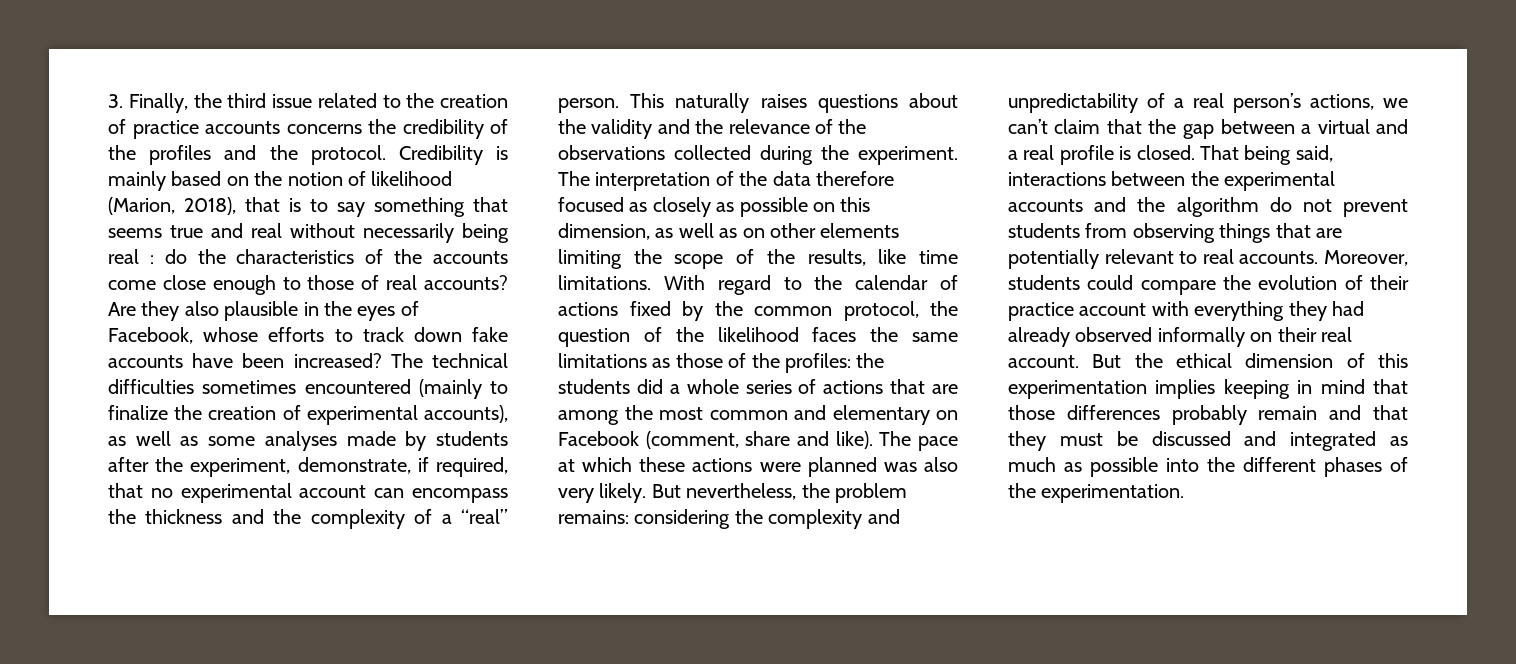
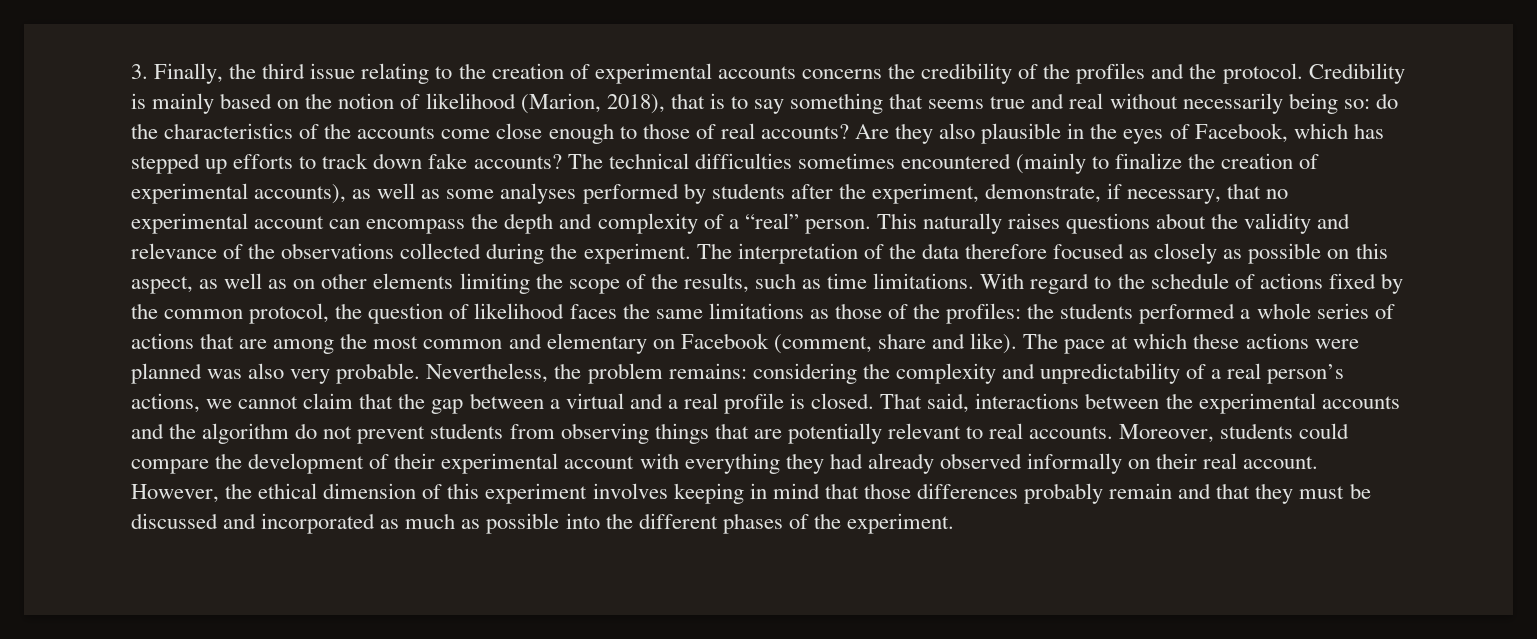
[317,93,377,108] related -> [361,63,430,84] relating
[132,120,199,139] practice -> [594,63,712,84] experimental
[108,249,154,264] real : -> [1343,99,1370,109] so:
[203,327,259,342] whose -> [1293,123,1384,139] [131,153,228,174] which has stepped up
[108,353,382,368] accounts have been increased? -> [473,154,562,169] accounts?
[346,431,396,446] made -> [582,183,679,204] performed
[436,457,508,477] required, -> [1127,189,1222,204] necessary,
[145,509,302,524] thickness and the -> [504,213,593,234] depth and
[695,119,724,134] the -> (1351, 221) none
[558,223,650,240] dimension, -> [131,276,193,294] aspect,
[878,249,907,264] like -> [754,273,822,289] such as
[855,275,929,290] calendar -> [1150,273,1229,289] schedule
[675,327,704,342] the -> (470, 311) none
[636,379,663,394] did -> [1139,303,1236,324] performed
[599,483,797,503] likely. But nevertheless, -> [336,363,549,384] probable. Nevertheless,
[1008,119,1048,134] can’t -> [238,396,299,409] cannot
[1244,145,1292,165] being -> (923, 401) none
[1258,275,1338,290] evolution -> [248,453,365,474] development
[1008,302,1074,321] practice -> [441,453,559,474] experimental
[1092,354,1122,368] But -> [131,484,219,503] However,
[1008,379,1216,399] experimentation implies -> [485,483,668,504] experiment involves
[1290,431,1377,451] integrated -> [261,513,376,534] incorporated
[1041,484,1185,503] experimentation. -> [846,513,954,534] experiment.

